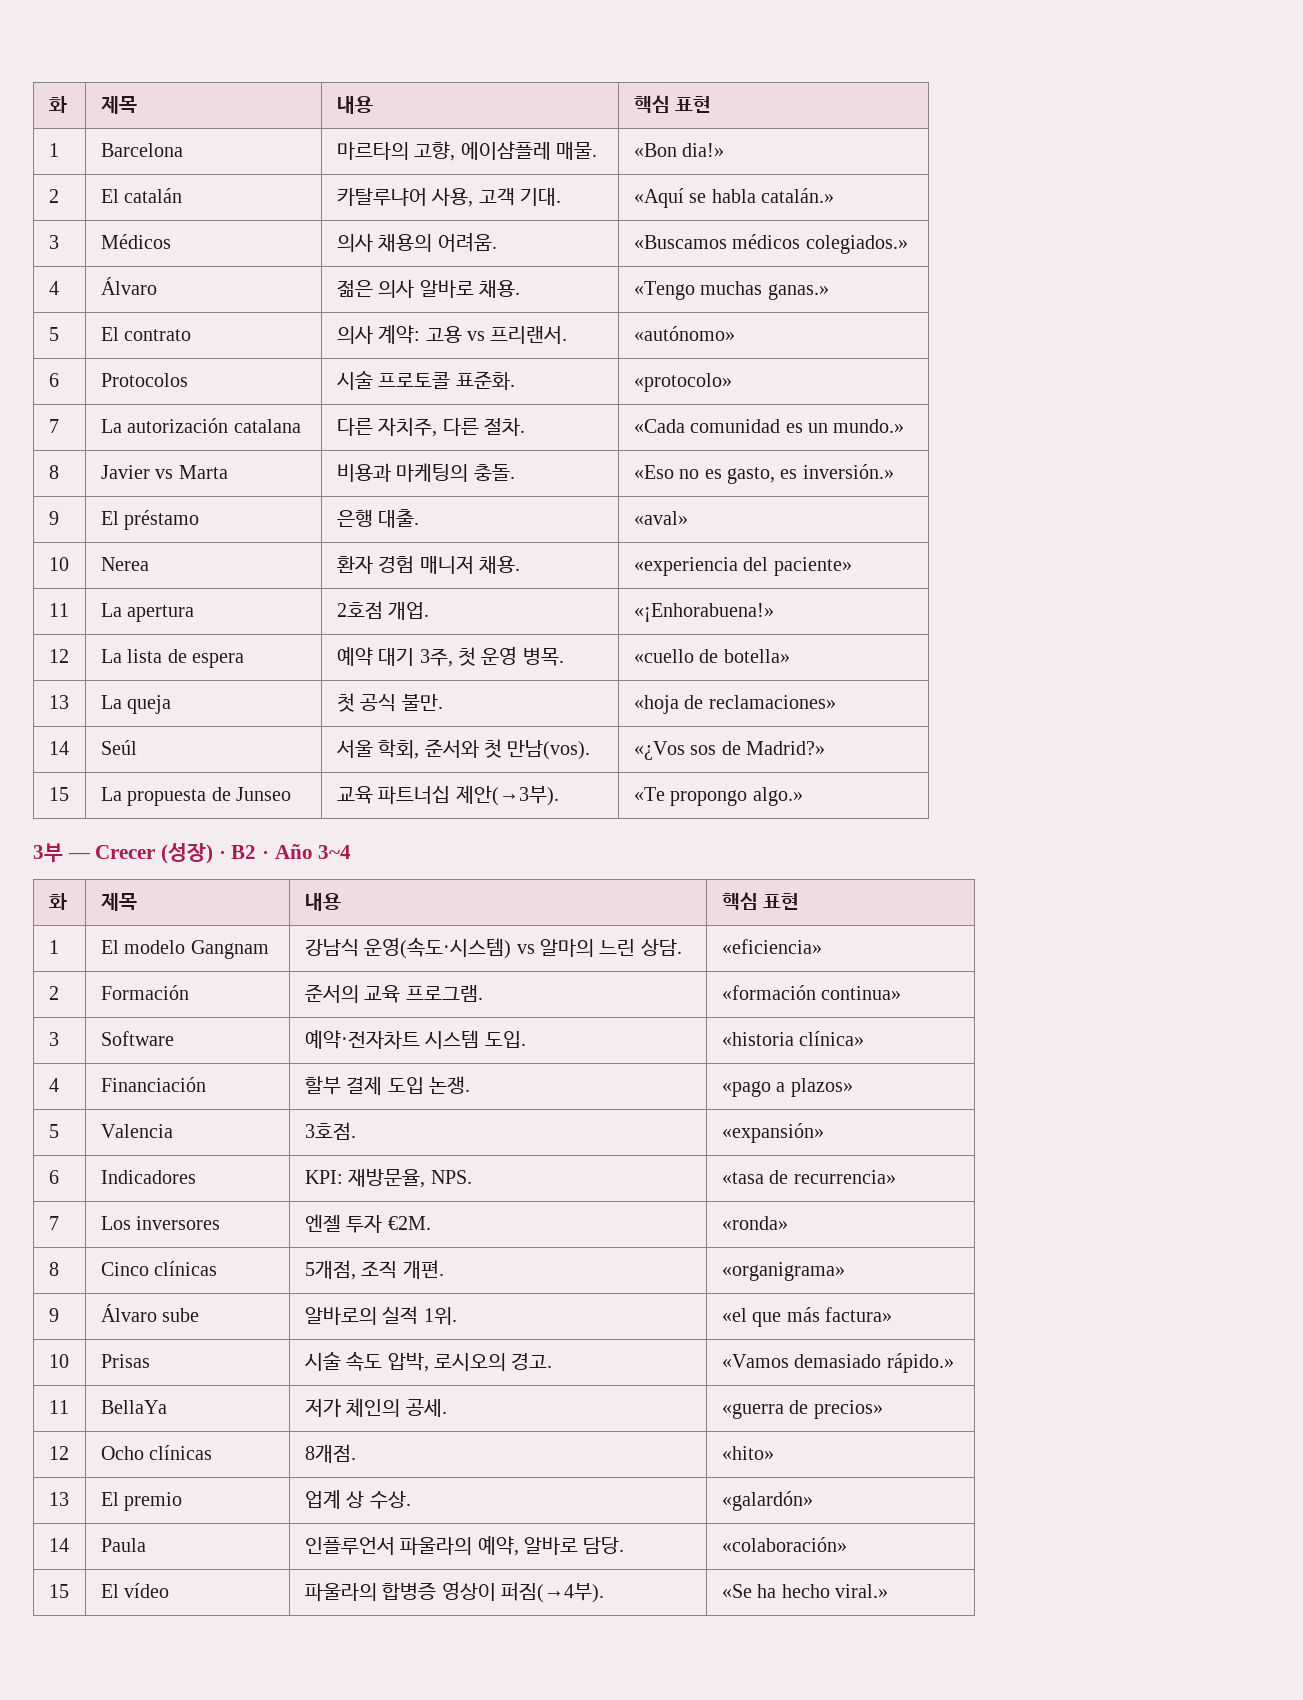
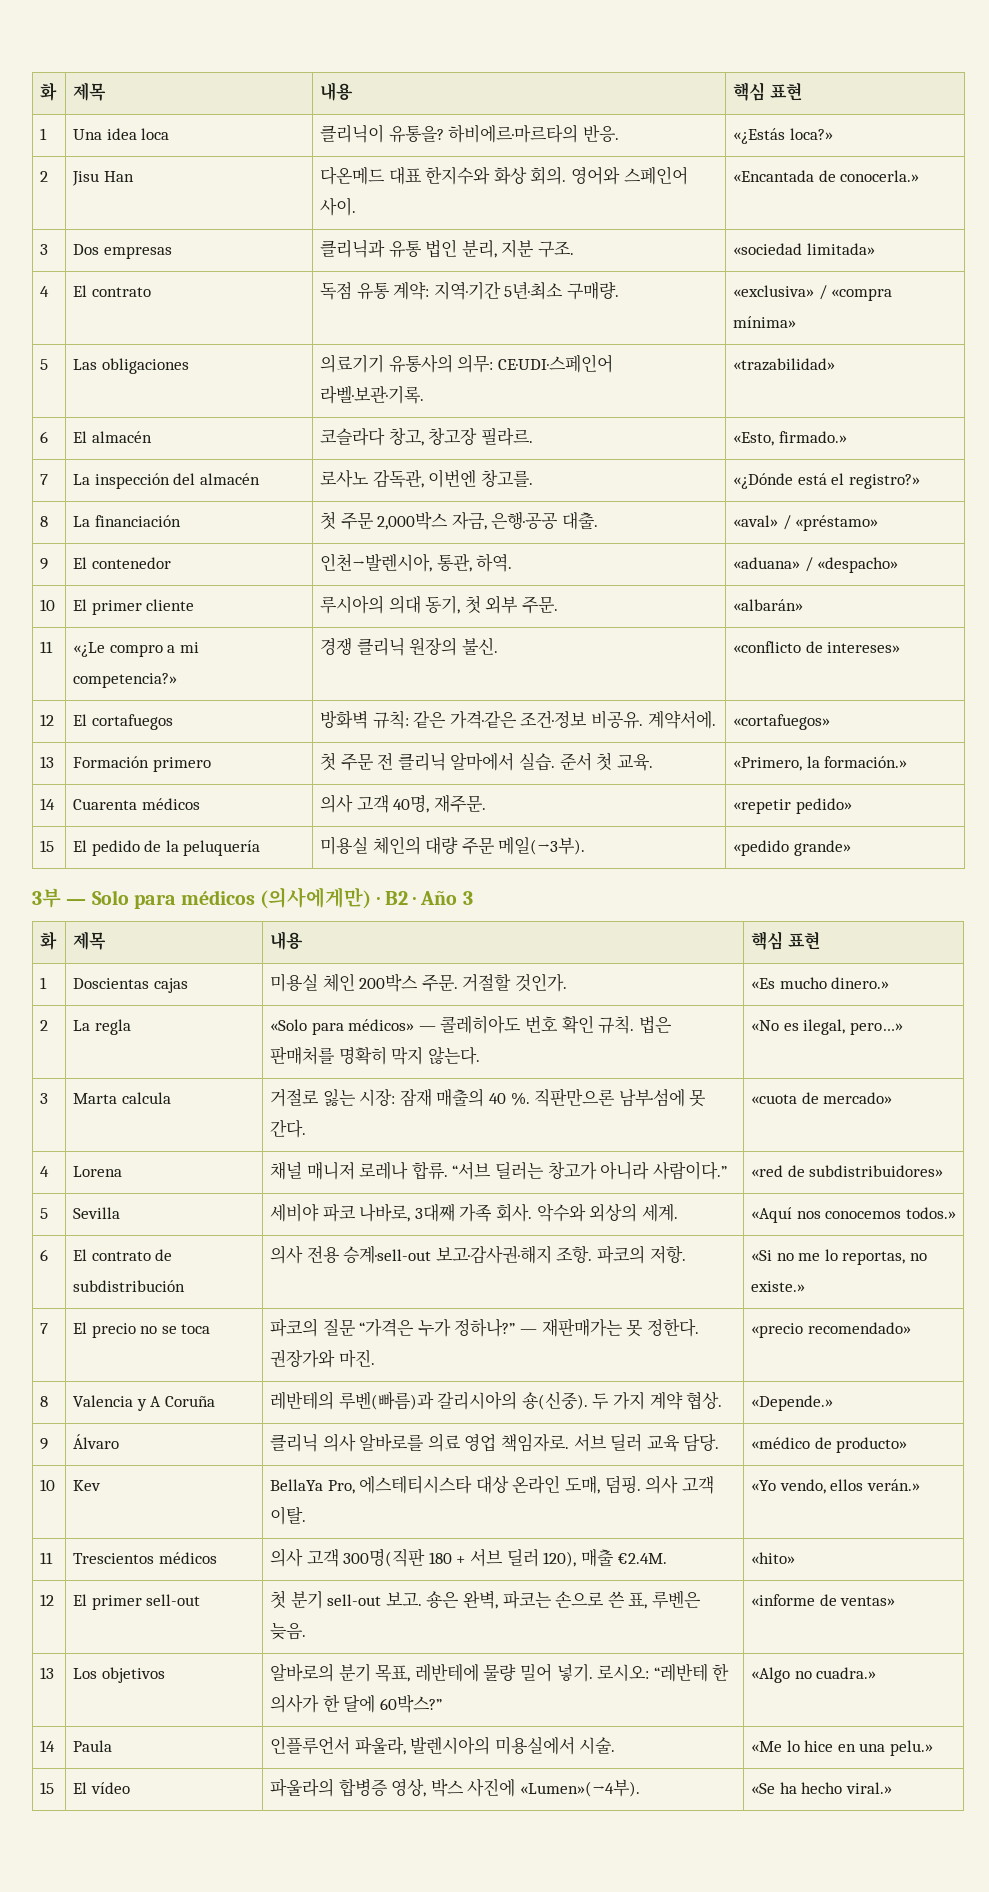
[48,96,67,113] [100,96,137,114] [336,96,373,114] [633,95,712,113] [48,143,59,157] [100,143,183,157] [336,141,598,161] [633,143,725,157] [48,189,59,203] [100,188,183,203] [336,187,562,207] [633,188,835,208] [48,235,59,249] [100,234,171,249] [336,232,497,252] [633,234,908,254] [48,281,59,295] [100,277,157,295] [336,279,521,298] [633,281,829,300] [48,327,59,341] [100,327,192,341] [336,325,568,344] [633,326,735,341] [48,373,59,387] [100,373,188,387] [336,371,515,390] [633,373,732,392] [48,419,59,433] [100,418,301,433] [336,417,526,437] [633,419,905,433] [48,465,59,479] [100,465,228,479] [336,463,515,482] [633,464,894,484] [48,511,59,525] [100,510,200,530] [336,509,420,528] [633,511,688,525] [48,557,69,571] [100,557,149,571] [336,555,521,574] [633,557,852,576] [48,603,69,617] [100,603,195,622] [336,601,430,620] [633,603,774,622] [48,649,69,663] [100,649,245,668] [336,646,564,667] [633,649,790,663] [48,695,69,709] [100,695,172,714] [336,693,443,712] [633,695,836,714] [48,741,69,755] [100,740,137,755] [335,739,591,760] [633,741,826,760] [48,787,69,801] [100,787,292,806] [336,785,559,806] [633,787,803,806] [33,843,214,864] 화 | 제목 | 내용 | 핵심 표현 // 1 | Barcelona | 마르타의 고향, 에이샴플레 매물. | «Bon dia!» // 2 | El catalán | 카탈루냐어 사용, 고객 기대. | «Aquí se habla catalán.» // 3 | Médicos | 의사 채용의 어려움. | «Buscamos médicos colegiados.» // 4 | Álvaro | 젊은 의사 알바로 채용. | «Tengo muchas ganas.» // 5 | El contrato | 의사 계약: 고용 vs 프리랜서. | «autónomo» // 6 | Protocolos | 시술 프로토콜 표준화. | «protocolo» // 7 | La autorización catalana | 다른 자치주, 다른 절차. | «Cada comunidad es un mundo.» // 8 | Javier vs Marta | 비용과 마케팅의 충돌. | «Eso no es gasto, es inversión.» // 9 | El préstamo | 은행 대출. | «aval» // 10 | Nerea | 환자 경험 매니저 채용. | «experiencia del paciente» // 11 | La apertura | 2호점 개업. | «¡Enhorabuena!» // 12 | La lista de espera | 예약 대기 3주, 첫 운영 병목. | «cuello de botella» // 13 | La queja | 첫 공식 불만. | «hoja de reclamaciones» // 14 | Seúl | 서울 학회, 준서와 첫 만남(vos). | «¿Vos sos de Madrid?» // 15 | La propuesta de Junseo | 교육 파트너십 제안(→3부). | «Te propongo algo.» // 3부 — Crecer (성장) -> [40,82,58,101] [73,82,107,101] [320,82,354,101] [733,82,802,101] [40,128,48,140] [73,128,170,140] [320,124,619,143] [733,128,833,144] [40,171,49,182] [72,171,134,186] [320,166,688,185] [320,197,357,216] [733,170,920,182] [40,244,49,255] [73,244,172,259] [320,239,575,258] [733,243,875,255] [40,286,50,297] [73,285,151,297] [320,281,620,300] [733,285,893,301] [733,316,797,328] [40,359,49,370] [73,358,189,374] [320,354,613,373] [320,386,425,404] [733,358,836,371] [40,431,49,443] [73,431,152,443] [320,427,533,446] [733,431,847,446] [40,474,49,485] [73,473,260,489] [320,469,533,488] [733,473,920,489] [40,516,49,527] [73,515,181,527] [320,511,599,530] [733,515,879,531] [40,558,49,570] [73,557,171,569] [320,553,513,572] [733,557,899,573] [40,599,56,611] [73,599,195,615] [320,595,559,614] [733,599,804,611] [40,641,54,653] [73,642,199,657] [73,673,178,688] [320,637,498,656] [733,641,901,653] [40,714,55,726] [73,714,173,730] [320,710,716,729] [733,714,831,730] [40,756,55,768] [73,756,211,772] [320,752,653,771] [733,756,908,771] [40,798,56,810] [73,798,200,810] [320,794,486,813] [733,798,852,814] [40,840,55,852] [73,840,261,856] [320,836,586,855] [733,840,851,856] [32,887,372,909] 화 | 제목 | 내용 | 핵심 표현 // 1 | Una idea loca | 클리닉이 유통을? 하비에르·마르타의 반응. | «¿Estás loca?» // 2 | Jisu Han | 다온메드 대표 한지수와 화상 회의. 영어와 스페인어 사이. | «Encantada de conocerla.» // 3 | Dos empresas | 클리닉과 유통 법인 분리, 지분 구조. | «sociedad limitada» // 4 | El contrato | 독점 유통 계약: 지역·기간 5년·최소 구매량. | «exclusiva» / «compra mínima» // 5 | Las obligaciones | 의료기기 유통사의 의무: CE·UDI·스페인어 라벨·보관·기록. | «trazabilidad» // 6 | El almacén | 코슬라다 창고, 창고장 필라르. | «Esto, firmado.» // 7 | La inspección del almacén | 로사노 감독관, 이번엔 창고를. | «¿Dónde está el registro?» // 8 | La financiación | 첫 주문 2,000박스 자금, 은행·공공 대출. | «aval» / «préstamo» // 9 | El contenedor | 인천→발렌시아, 통관, 하역. | «aduana» / «despacho» // 10 | El primer cliente | 루시아의 의대 동기, 첫 외부 주문. | «albarán» // 11 | «¿Le compro a mi competencia?» | 경쟁 클리닉 원장의 불신. | «conflicto de intereses» // 12 | El cortafuegos | 방화벽 규칙: 같은 가격·같은 조건·정보 비공유. 계약서에. | «cortafuegos» // 13 | Formación primero | 첫 주문 전 클리닉 알마에서 실습. 준서 첫 교육. | «Primero, la formación.» // 14 | Cuarenta médicos | 의사 고객 40명, 재주문. | «repetir pedido» // 15 | El pedido de la peluquería | 미용실 체인의 대량 주문 메일(→3부). | «pedido grande» // 3부 — Solo para médicos (의사에게만)
[318,845,352,859] [48,893,67,910] [100,893,137,911] [304,893,341,911] [721,892,800,910] [48,940,59,954] [100,940,269,959] [304,937,682,959] [721,939,822,954] [48,986,59,1000] [100,985,189,1000] [304,984,483,1003] [721,985,902,1000] [48,1032,59,1046] [100,1031,174,1046] [304,1030,526,1049] [721,1031,865,1046] [48,1078,59,1092] [100,1077,206,1092] [304,1076,471,1095] [721,1078,853,1097] [48,1124,59,1138] [100,1124,173,1138] [304,1122,356,1140] [721,1123,824,1143] [48,1170,59,1184] [100,1170,196,1184] [304,1168,472,1188] [721,1170,896,1184] [48,1216,59,1230] [100,1216,221,1230] [304,1214,431,1233] [721,1216,788,1230] [48,1262,59,1276] [100,1261,218,1276] [304,1260,444,1280] [721,1262,845,1281] [48,1308,59,1322] [100,1304,200,1322] [304,1306,457,1325] [721,1307,893,1327] [48,1354,69,1368] [100,1354,150,1368] [304,1351,553,1372] [721,1353,954,1373] [48,1400,69,1414] [100,1400,167,1414] [304,1398,447,1417] [721,1400,883,1419] [48,1446,69,1460] [100,1445,213,1460] [304,1444,356,1463] [721,1446,774,1460] [48,1492,69,1506] [100,1492,183,1511] [304,1490,411,1509] [721,1491,813,1511] [48,1538,69,1552] [100,1538,146,1552] [304,1536,625,1556] [721,1537,847,1552] 3~4 // 화 | 제목 | 내용 | 핵심 표현 // 1 | El modelo Gangnam | 강남식 운영(속도·시스템) vs 알마의 느린 상담. | «eficiencia» // 2 | Formación | 준서의 교육 프로그램. | «formación continua» // 3 | Software | 예약·전자차트 시스템 도입. | «historia clínica» // 4 | Financiación | 할부 결제 도입 논쟁. | «pago a plazos» // 5 | Valencia | 3호점. | «expansión» // 6 | Indicadores | KPI: 재방문율, NPS. | «tasa de recurrencia» // 7 | Los inversores | 엔젤 투자 €2M. | «ronda» // 8 | Cinco clínicas | 5개점, 조직 개편. | «organigrama» // 9 | Álvaro sube | 알바로의 실적 1위. | «el que más factura» // 10 | Prisas | 시술 속도 압박, 로시오의 경고. | «Vamos demasiado rápido.» // 11 | BellaYa | 저가 체인의 공세. | «guerra de precios» // 12 | Ocho clínicas | 8개점. | «hito» // 13 | El premio | 업계 상 수상. | «galardón» // 14 | Paula | 인플루언서 파울라의 예약, 알바로 담당. | «colaboración» -> [462,891,473,905] [40,931,58,950] [73,931,107,950] [270,931,304,950] [751,931,820,950] [40,977,48,989] [73,978,188,993] [270,973,568,992] [751,977,890,989] [40,1020,49,1031] [73,1019,131,1035] [270,1015,672,1035] [270,1046,480,1065] [751,1019,903,1035] [40,1093,49,1104] [73,1092,171,1104] [270,1088,707,1107] [270,1119,307,1138] [751,1092,893,1104] [40,1166,50,1177] [73,1166,123,1177] [270,1161,727,1180] [751,1165,944,1177] [40,1208,49,1219] [73,1207,121,1219] [270,1203,678,1222] [751,1207,956,1223] [40,1249,49,1261] [73,1249,173,1261] [73,1280,186,1292] [270,1245,686,1264] [751,1249,928,1265] [751,1281,806,1292] [40,1323,49,1334] [73,1322,211,1338] [270,1318,699,1337] [270,1349,375,1368] [751,1322,911,1338] [40,1396,49,1407] [73,1395,215,1411] [270,1391,723,1410] [751,1395,834,1411] [40,1438,49,1450] [73,1434,120,1449] [270,1433,720,1452] [751,1437,908,1453] [40,1479,56,1491] [73,1480,102,1491] [270,1475,714,1494] [270,1506,307,1525] [751,1479,920,1494] [40,1552,54,1564] [73,1552,217,1564] [270,1548,668,1567] [751,1552,796,1564] [40,1594,55,1606] [73,1594,201,1610] [270,1590,701,1609] [270,1623,307,1640] [751,1594,896,1606] [40,1667,55,1679] [73,1667,165,1683] [270,1663,730,1682] [270,1694,442,1713] [751,1667,877,1683] [40,1740,56,1752] [73,1740,113,1752] [270,1736,616,1755] [751,1740,934,1756] 3 // 화 | 제목 | 내용 | 핵심 표현 // 1 | Doscientas cajas | 미용실 체인 200박스 주문. 거절할 것인가. | «Es mucho dinero.» // 2 | La regla | «Solo para médicos» — 콜레히아도 번호 확인 규칙. 법은 판매처를 명확히 막지 않는다. | «No es ilegal, pero…» // 3 | Marta calcula | 거절로 잃는 시장: 잠재 매출의 40 %. 직판만으론 남부·섬에 못 간다. | «cuota de mercado» // 4 | Lorena | 채널 매니저 로레나 합류. “서브 딜러는 창고가 아니라 사람이다.” | «red de subdistribuidores» // 5 | Sevilla | 세비야 파코 나바로, 3대째 가족 회사. 악수와 외상의 세계. | «Aquí nos conocemos todos.» // 6 | El contrato de subdistribución | 의사 전용 승계·sell-out 보고·감사권·해지 조항. 파코의 저항. | «Si no me lo reportas, no existe.» // 7 | El precio no se toca | 파코의 질문 “가격은 누가 정하나?” — 재판매가는 못 정한다. 권장가와 마진. | «precio recomendado» // 8 | Valencia y A Coruña | 레반테의 루벤(빠름)과 갈리시아의 숑(신중). 두 가지 계약 협상. | «Depende.» // 9 | Álvaro | 클리닉 의사 알바로를 의료 영업 책임자로. 서브 딜러 교육 담당. | «médico de producto» // 10 | Kev | BellaYa Pro, 에스테티시스타 대상 온라인 도매, 덤핑. 의사 고객 이탈. | «Yo vendo, ellos verán.» // 11 | Trescientos médicos | 의사 고객 300명(직판 180 + 서브 딜러 120), 매출 €2.4M. | «hito» // 12 | El primer sell-out | 첫 분기 sell-out 보고. 숑은 완벽, 파코는 손으로 쓴 표, 루벤은 늦음. | «informe de ventas» // 13 | Los objetivos | 알바로의 분기 목표, 레반테에 물량 밀어 넣기. 로시오: “레반테 한 의사가 한 달에 60박스?” | «Algo no cuadra.» // 14 | Paula | 인플루언서 파울라, 발렌시아의 미용실에서 시술. | «Me lo hice en una pelu.»
[441,1581,605,1603] 영상이 퍼짐(→4부). -> [391,1778,641,1797] 영상, 박스 사진에 «Lumen»(→4부).

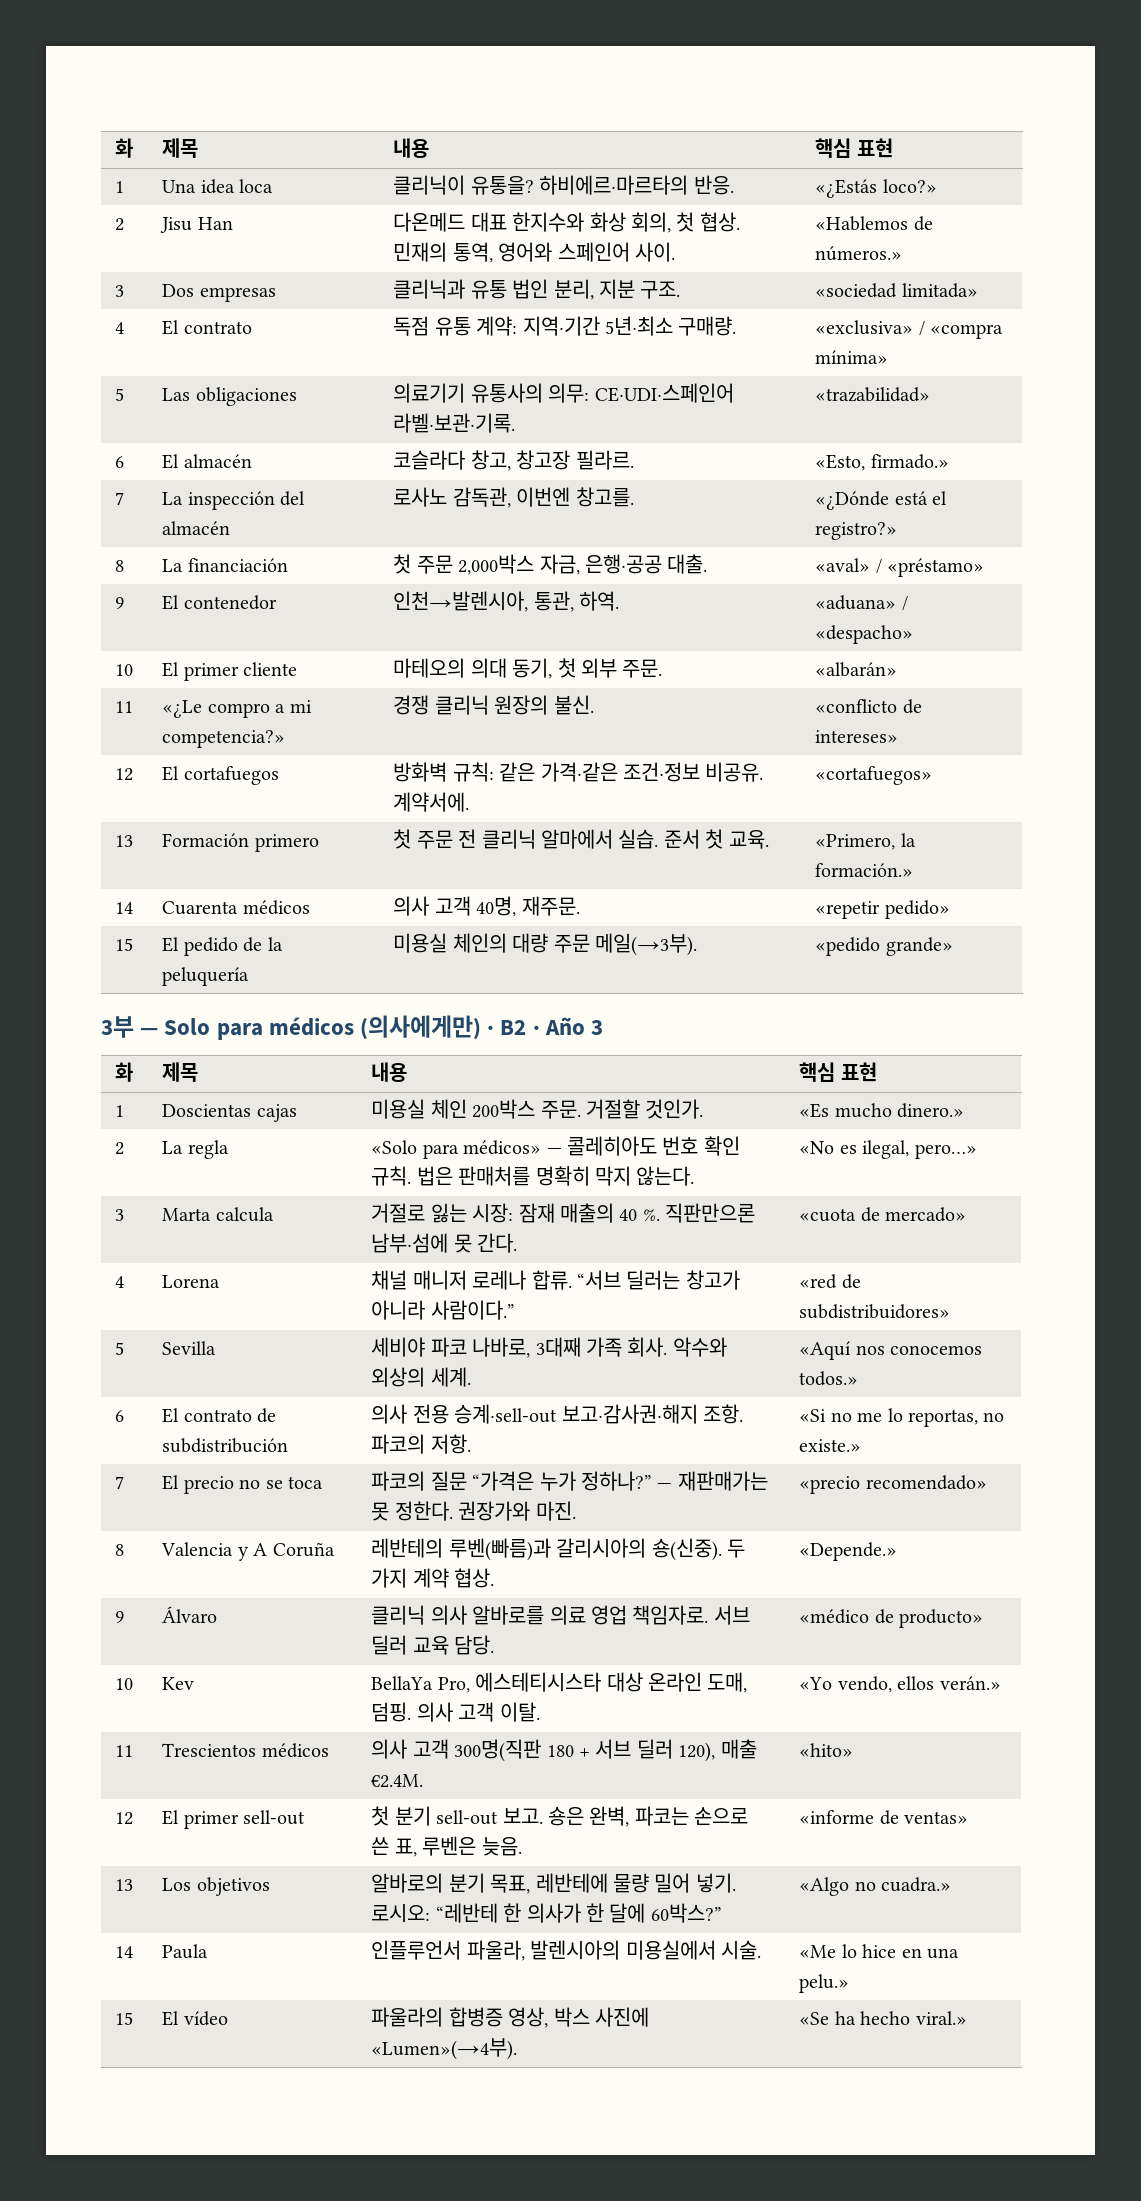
[789,128,833,140] loca?» -> [882,179,937,193] loco?»
[530,166,567,185] 회의. -> [631,212,740,233] [393,242,493,263] 회의, 첫 협상. 민재의 통역,
[733,170,920,182] «Encantada de conocerla.» -> [815,216,933,231] [815,246,903,261] «Hablemos de números.»
[320,595,385,614] 루시아의 -> [393,658,466,678] 마테오의

